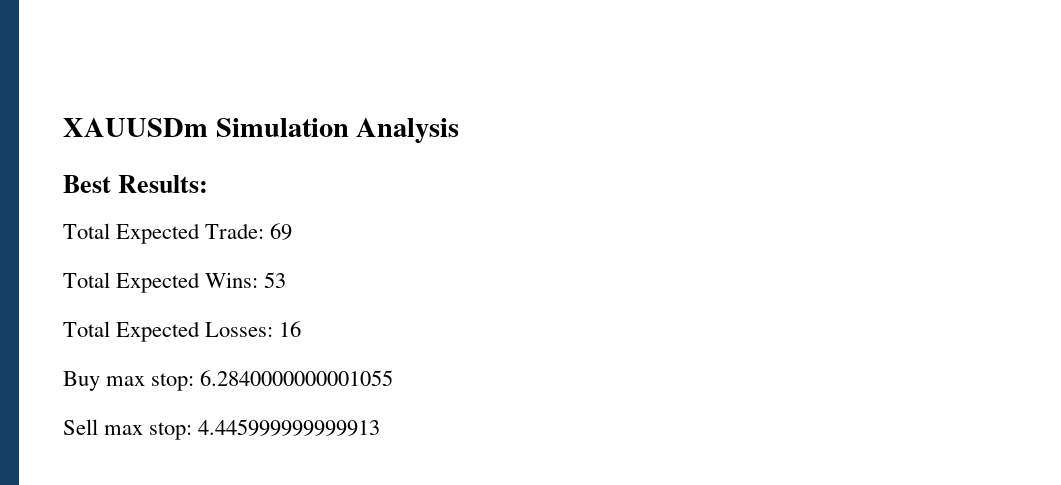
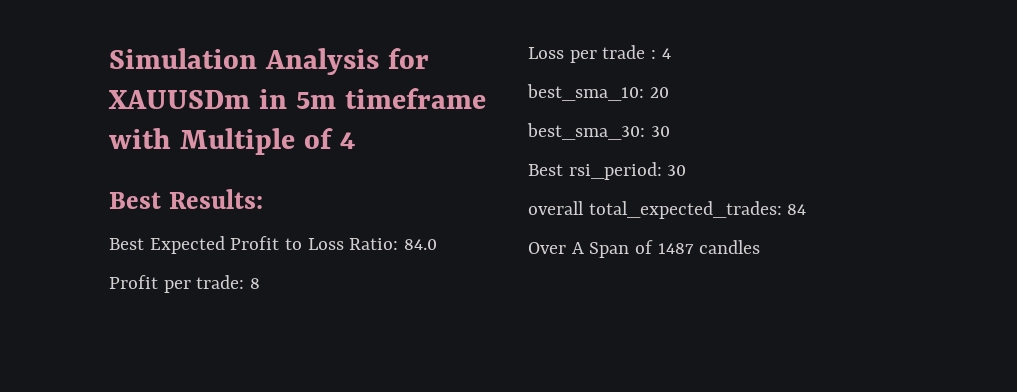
[63,118,208,137] XAUUSDm -> (109, 58) none
[63,175,209,193] [63,223,293,244] [63,272,287,293] [63,321,302,342] [63,370,394,391] [63,419,381,440] // Best Results: // Total Expected Trade: 69 // Total Expected Wins: 53 // Total Expected Losses: 16 // Buy max stop: 6.2840000000001055 // Sell max stop: 4.445999999999913 -> [387,48,429,69] [108,88,486,109] [109,128,355,155] [109,189,263,209] [109,236,438,254] [109,275,261,293] [528,45,671,63] [527,84,669,101] [527,123,670,140] [528,162,687,180] [528,201,807,219] [528,240,761,258] for XAUUSDm in 5m timeframe with Multiple of 4 // Best Results: // Best Expected Profit to Loss Ratio: 84.0 // Profit per trade: 8 // Loss per trade : 4 // best_sma_10: 20 // best_sma_30: 30 // Best rsi_period: 30 // overall total_expected_trades: 84 // Over A Span of 1487 candles

